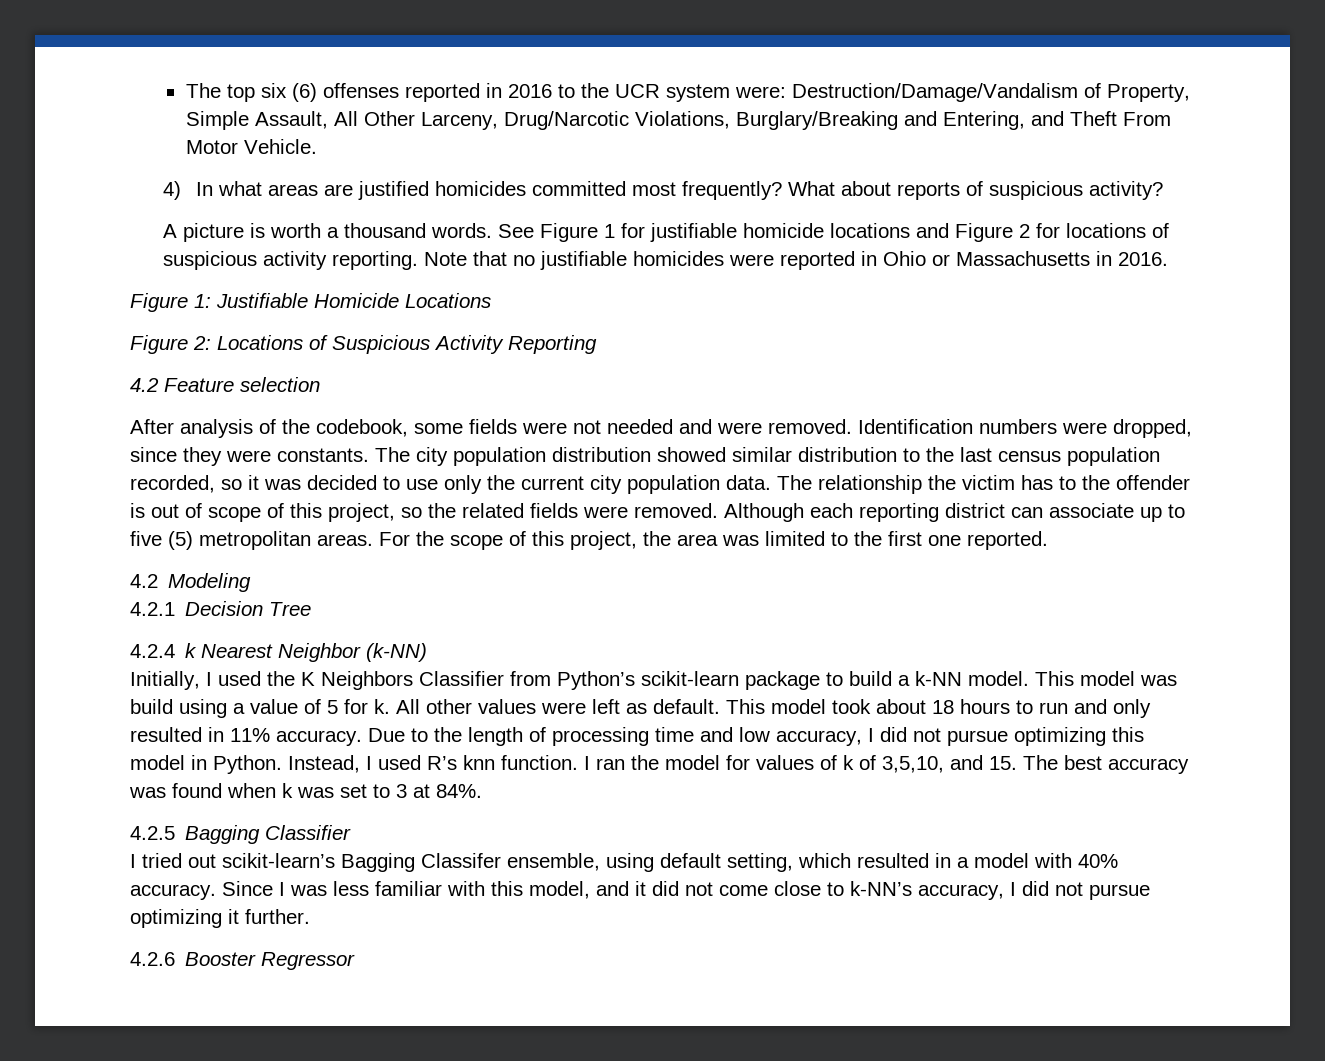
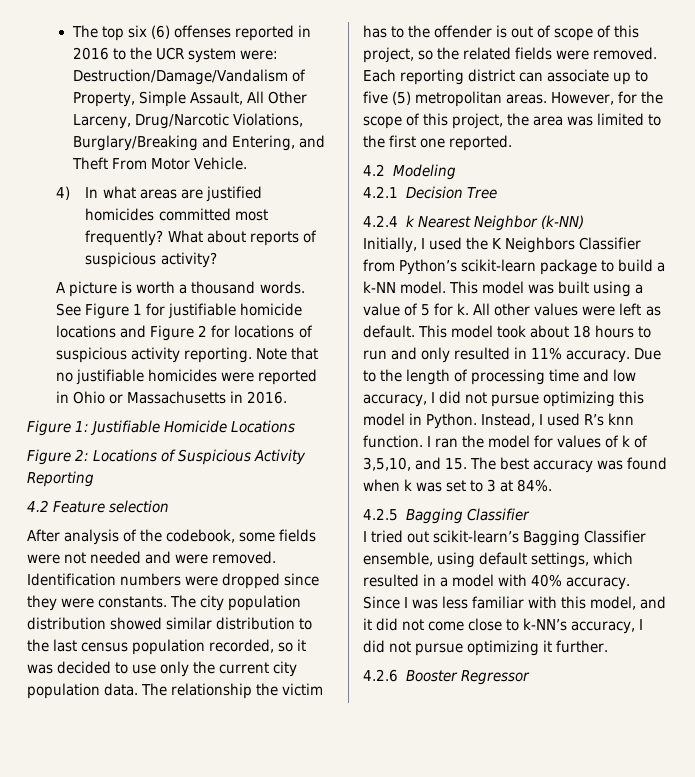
[1113,419,1192,438] dropped, -> [222,573,281,589] dropped
[724,503,853,522] Although each -> [363,69,396,82] Each
[379,532,410,546] For -> [551,91,638,105] However, for
[130,699,173,714] build -> [558,281,590,294] built
[421,853,501,868] Classifer -> [584,530,647,543] Classifier
[727,853,793,872] setting, -> [531,552,590,568] settings,

